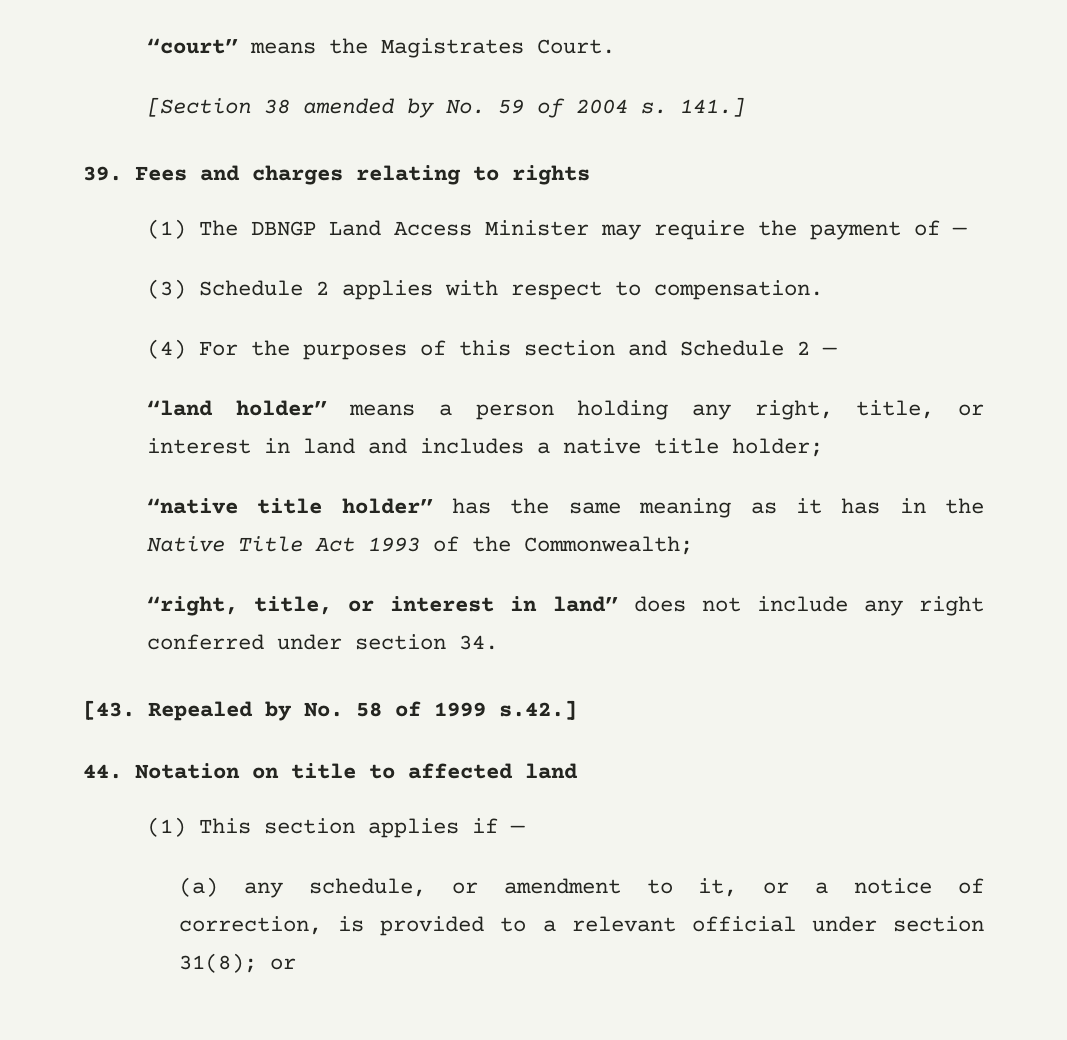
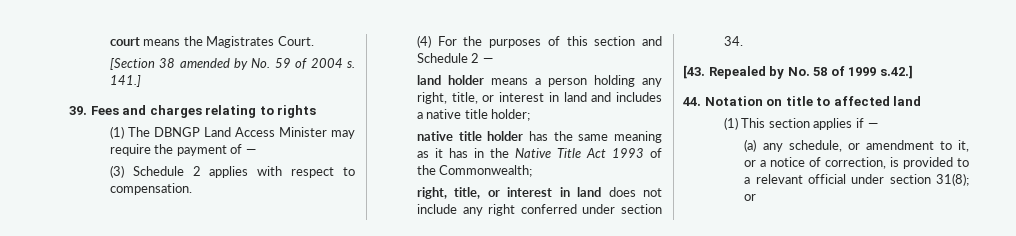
[147,38,239,54] “court” -> [109,37,140,46] court
[147,400,327,416] “land holder” -> [416,75,484,85] land holder
[147,498,433,514] “native title holder” -> [416,131,524,141] native title holder
[147,596,618,616] “right, title, or interest in land” -> [416,187,602,199] right, title, or interest in land

